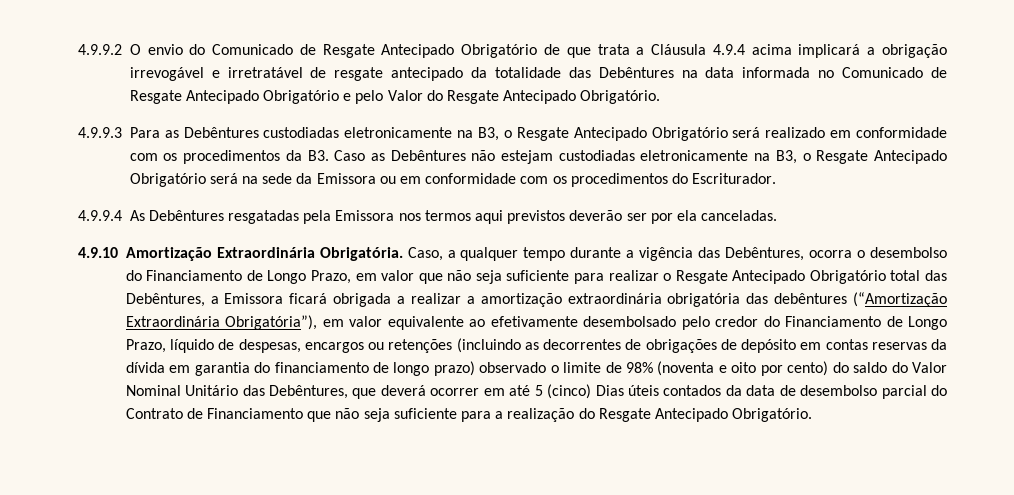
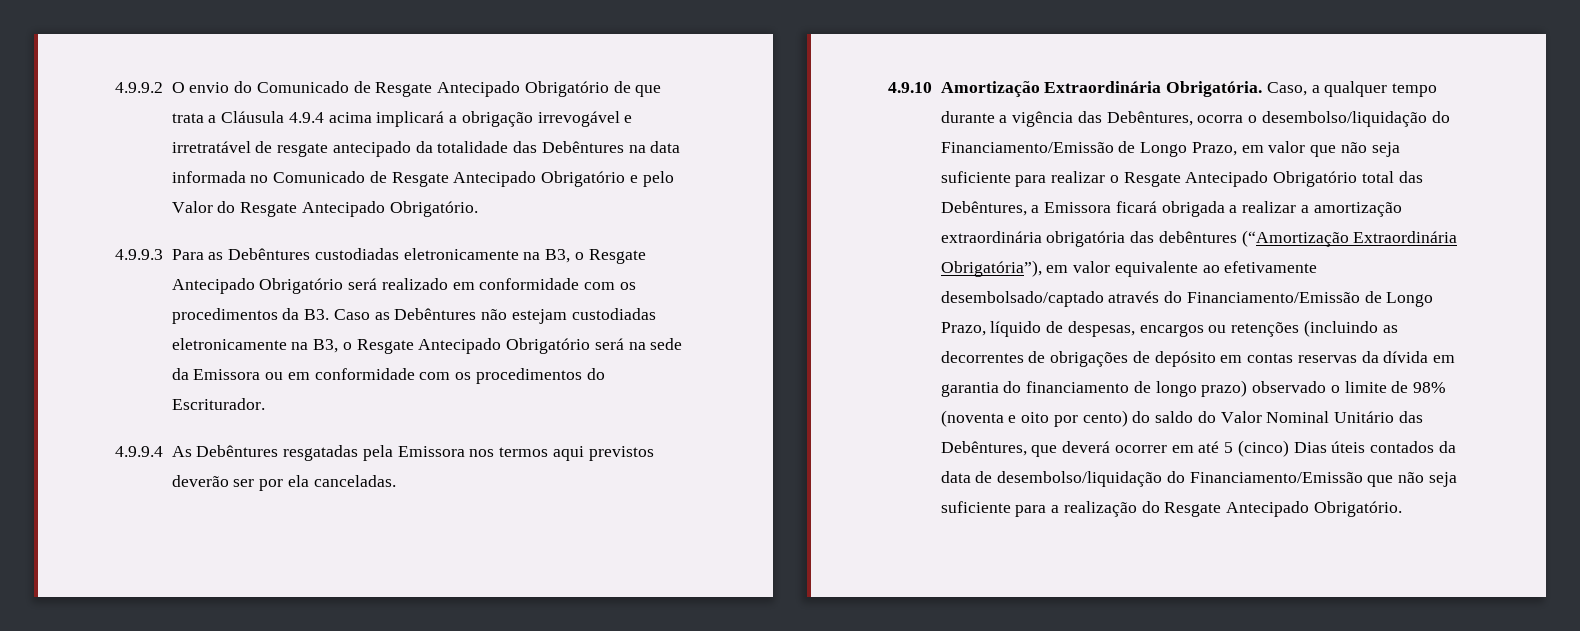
[869,247,947,258] [125,270,243,281] desembolso do Financiamento -> [1261,111,1450,127] [940,142,1114,153] desembolso/liquidação do Financiamento/Emissão
[583,316,882,330] desembolsado pelo credor do Financiamento -> [940,291,1360,307] desembolsado/captado através do Financiamento/Emissão
[800,385,948,399] [125,408,304,419] desembolso parcial do Contrato de Financiamento -> [997,471,1363,487] desembolso/liquidação do Financiamento/Emissão

